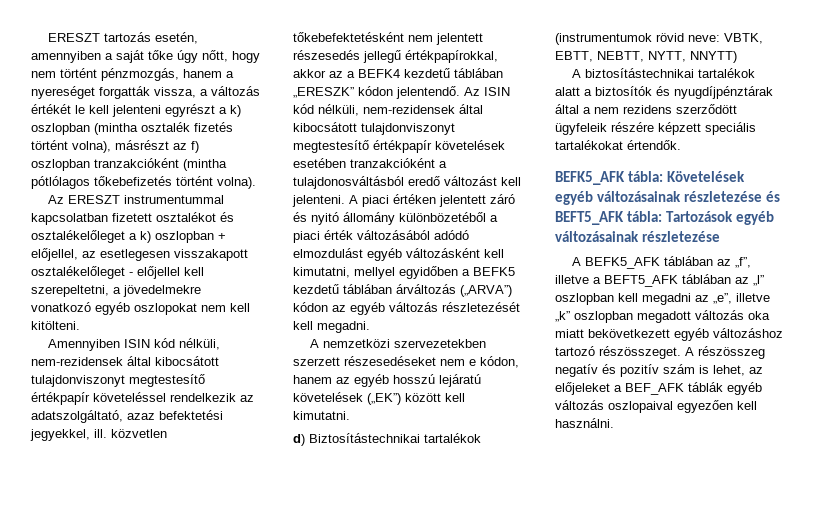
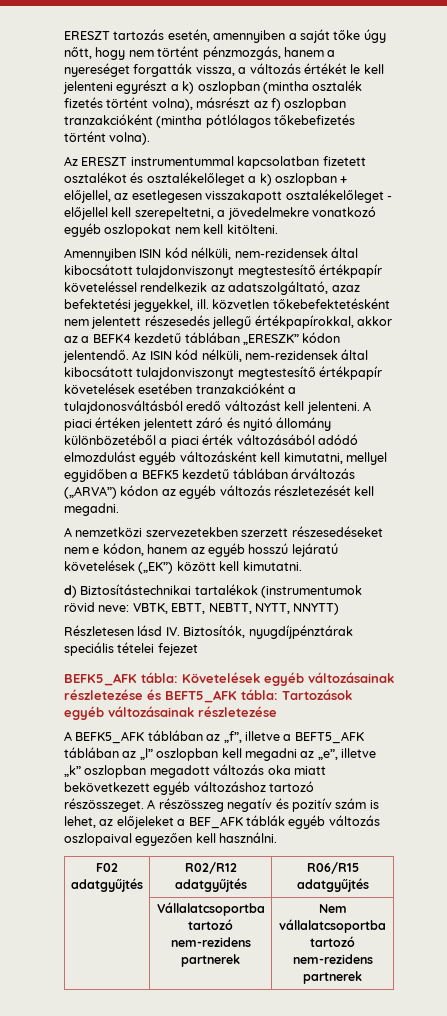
[572,68,756,78] [555,86,773,99] [555,104,737,114] [555,122,756,135] [555,140,681,150] A biztosítástechnikai tartalékok alatt a biztosítók és nyugdíjpénztárak által a nem rezidens szerződött ügyfeleik részére képzett speciális tartalékokat értendők. -> [64,625,353,639] [64,642,198,656] Részletesen lásd IV. Biztosítók, nyugdíjpénztárak speciális tételei fejezet
(614, 423) none -> [96,863,118,872] [71,878,143,892] [184,862,237,874] [174,878,247,892] [306,862,359,874] [296,878,369,892] [156,902,265,916] [188,919,233,930] [170,937,251,947] [181,954,240,967] [318,904,347,913] [279,919,386,933] [310,936,355,947] [292,954,373,964] [303,971,362,984] // F02 adatgyűjtés | R02/R12 adatgyűjtés | R06/R15 adatgyűjtés // | Vállalatcsoportba tartozó nem-rezidens partnerek | Nem vállalatcsoportba tartozó nem-rezidens partnerek

